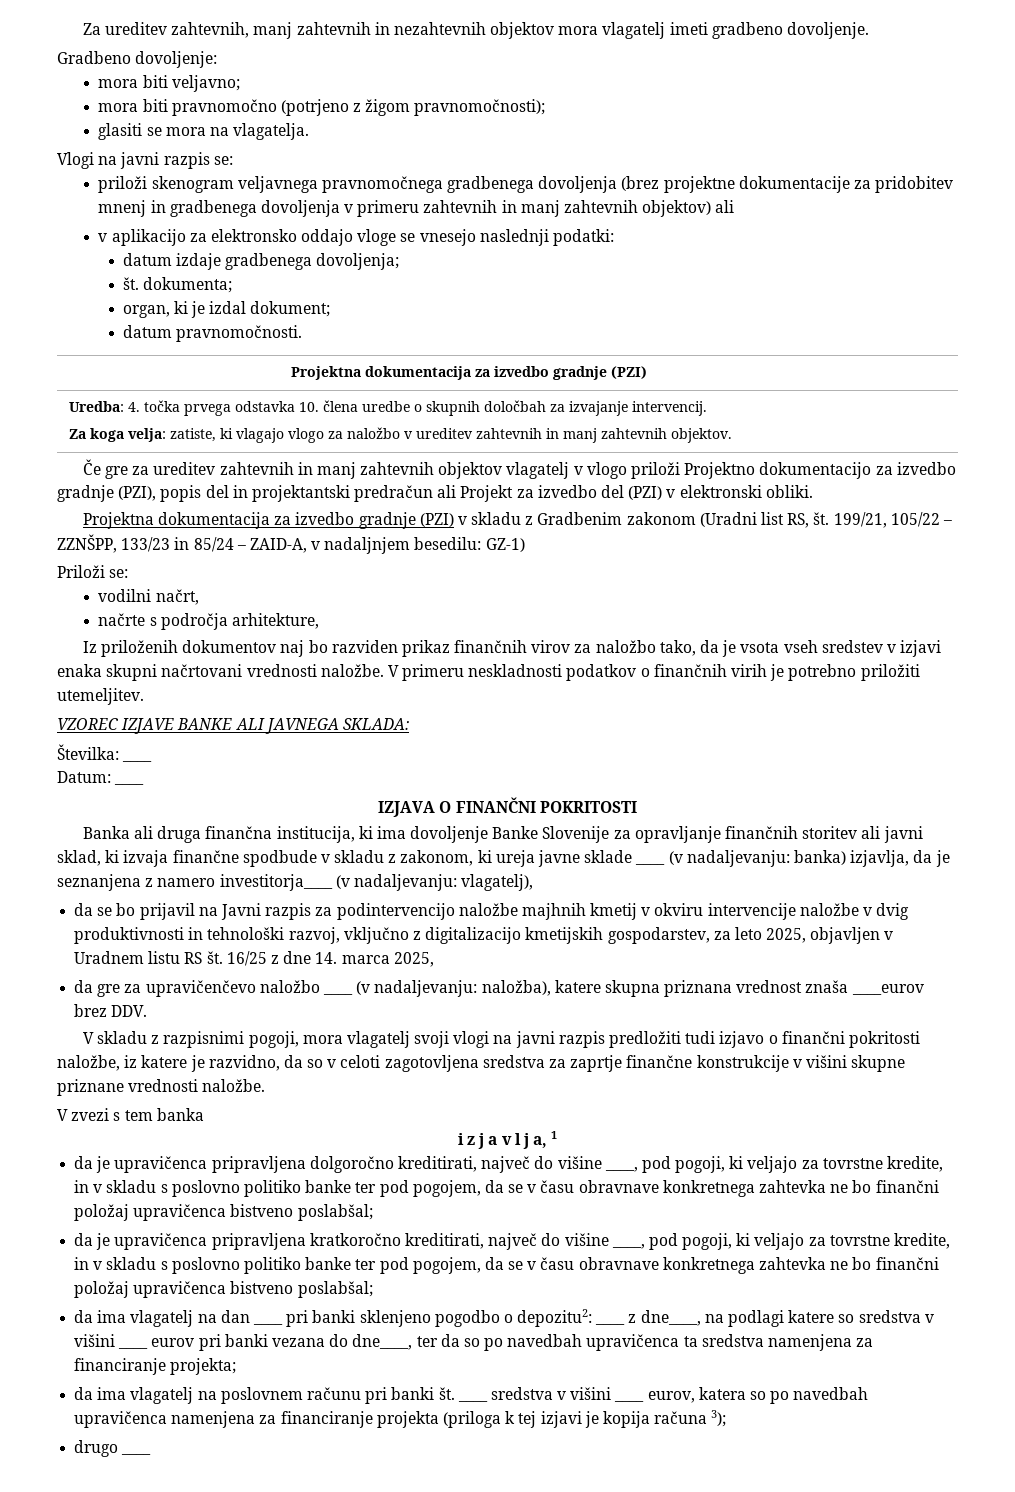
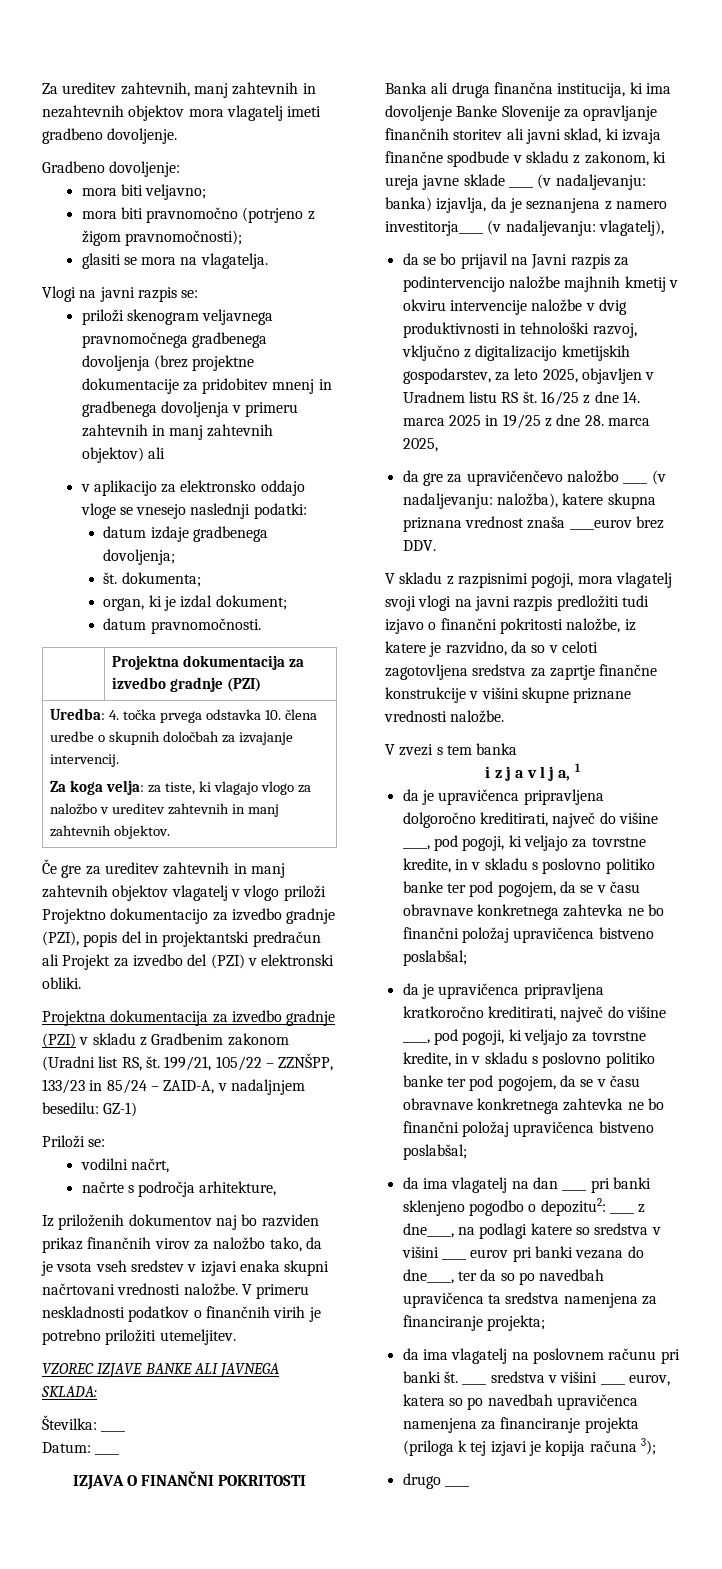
[169,428,216,442] zatiste, -> [147,782,195,795] za tiste,
(390, 959) none -> [448,414,650,429] 2025 in 19/25 z dne 28. marca

